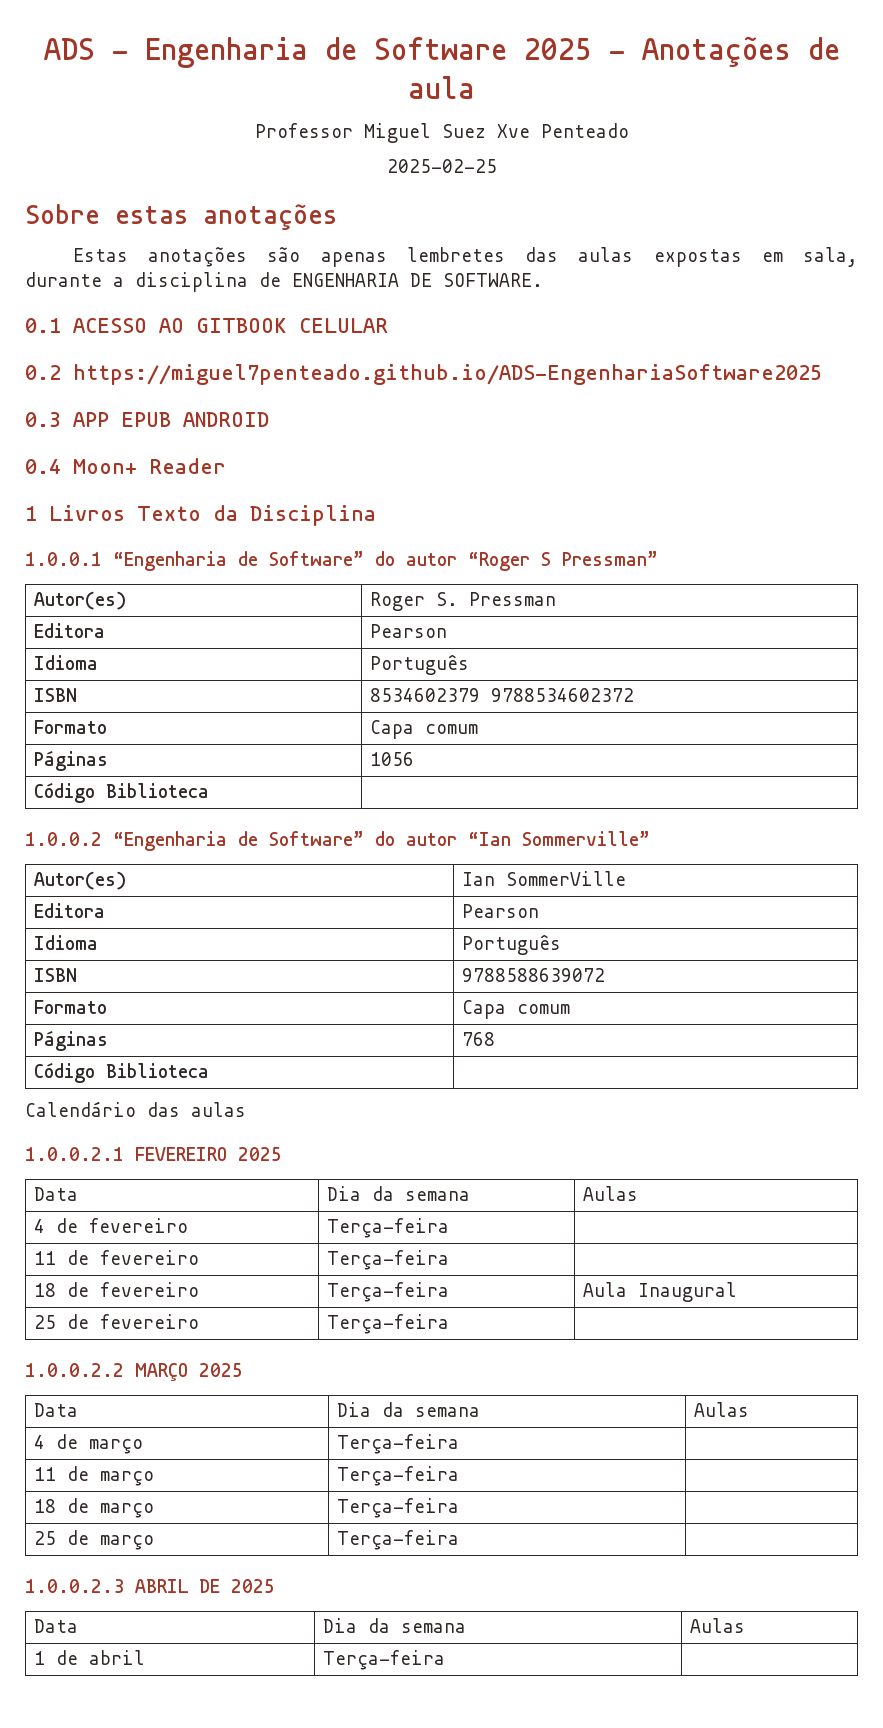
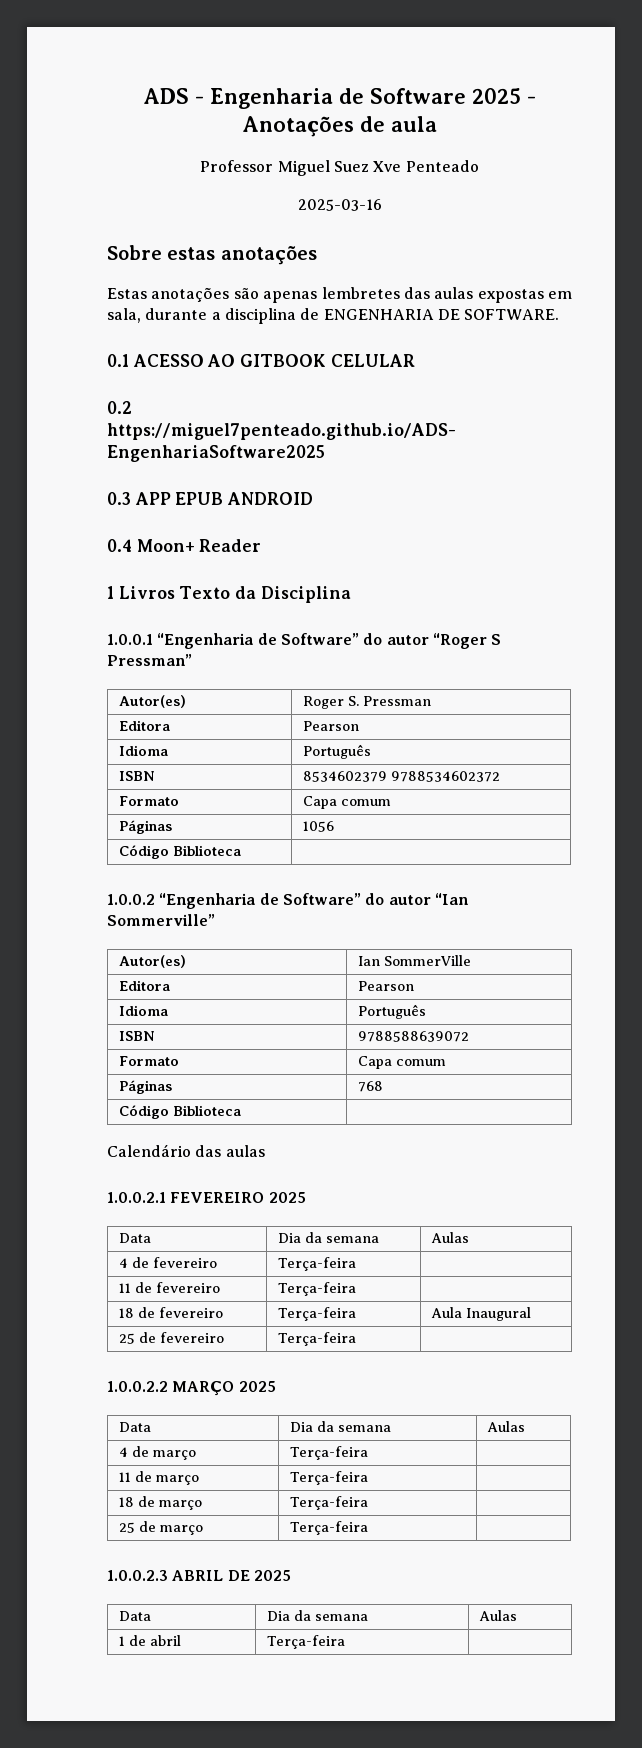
[386,159,497,173] 2025-02-25 -> [297,199,382,211] 2025-03-16

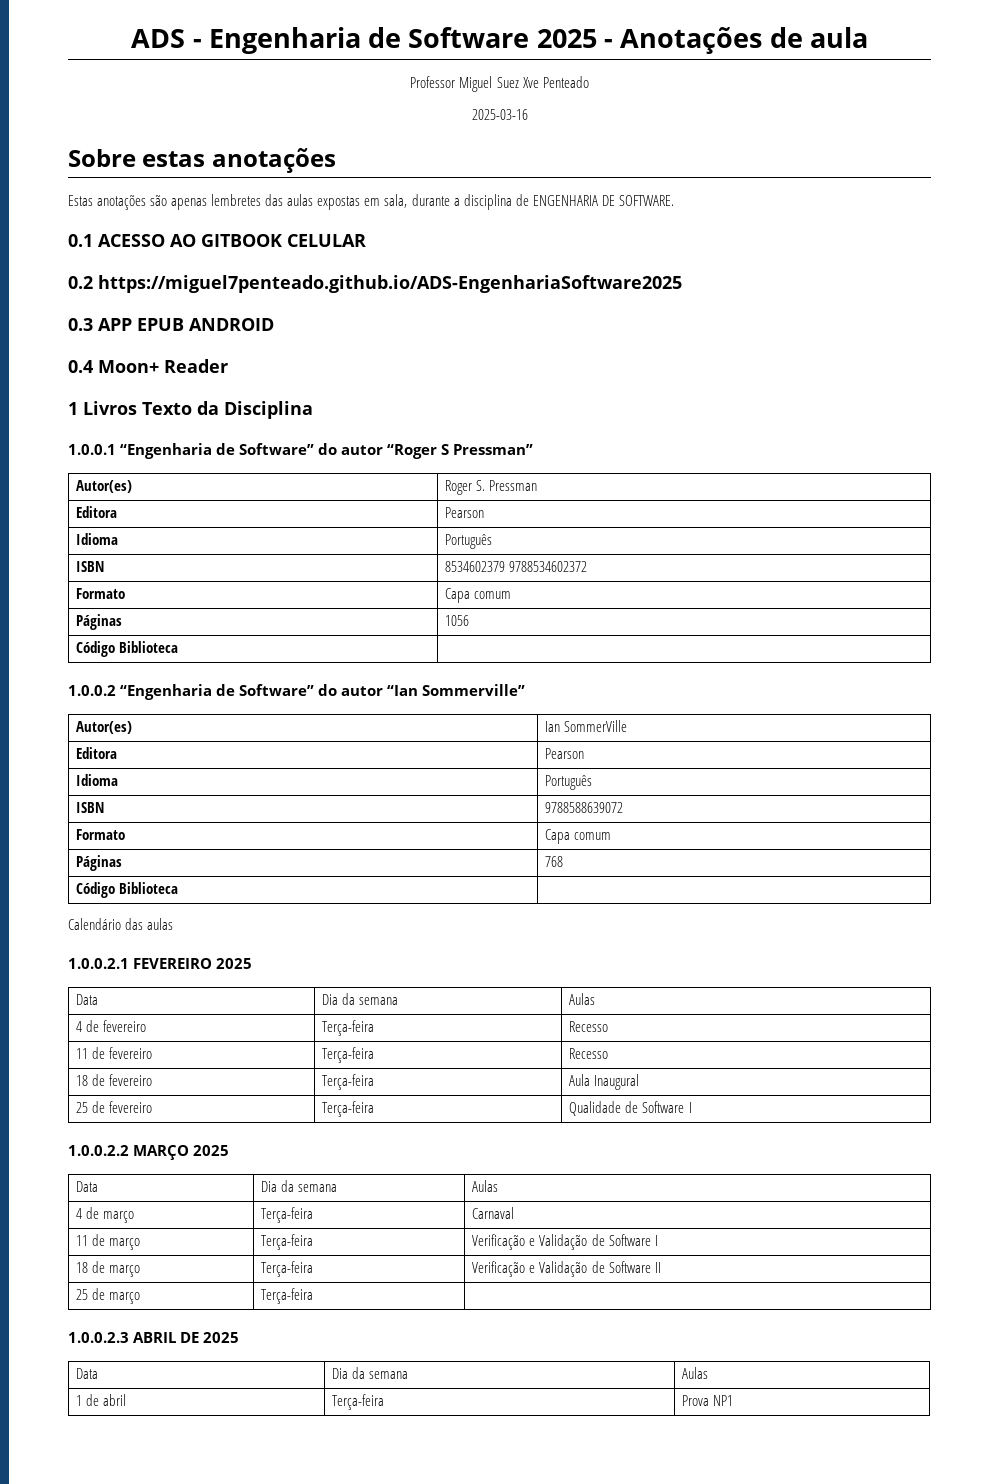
(357, 1264) none -> [569,1021,609,1032] Recesso
(357, 1289) none -> [569,1048,609,1059] Recesso
(357, 1339) none -> [569,1101,692,1116] Qualidade de Software I
(369, 1453) none -> [472,1207,515,1219] Carnaval
[118,1496,202,1510] [289,1496,369,1510] // 18 de março | Terça-feira | -> [472,1234,658,1250] [76,1261,141,1277] [261,1261,314,1277] [472,1261,661,1277] Verificação e Validação de Software I // 18 de março | Terça-feira | Verificação e Validação de Software II
(346, 1642) none -> [682,1395,734,1406] Prova NP1

